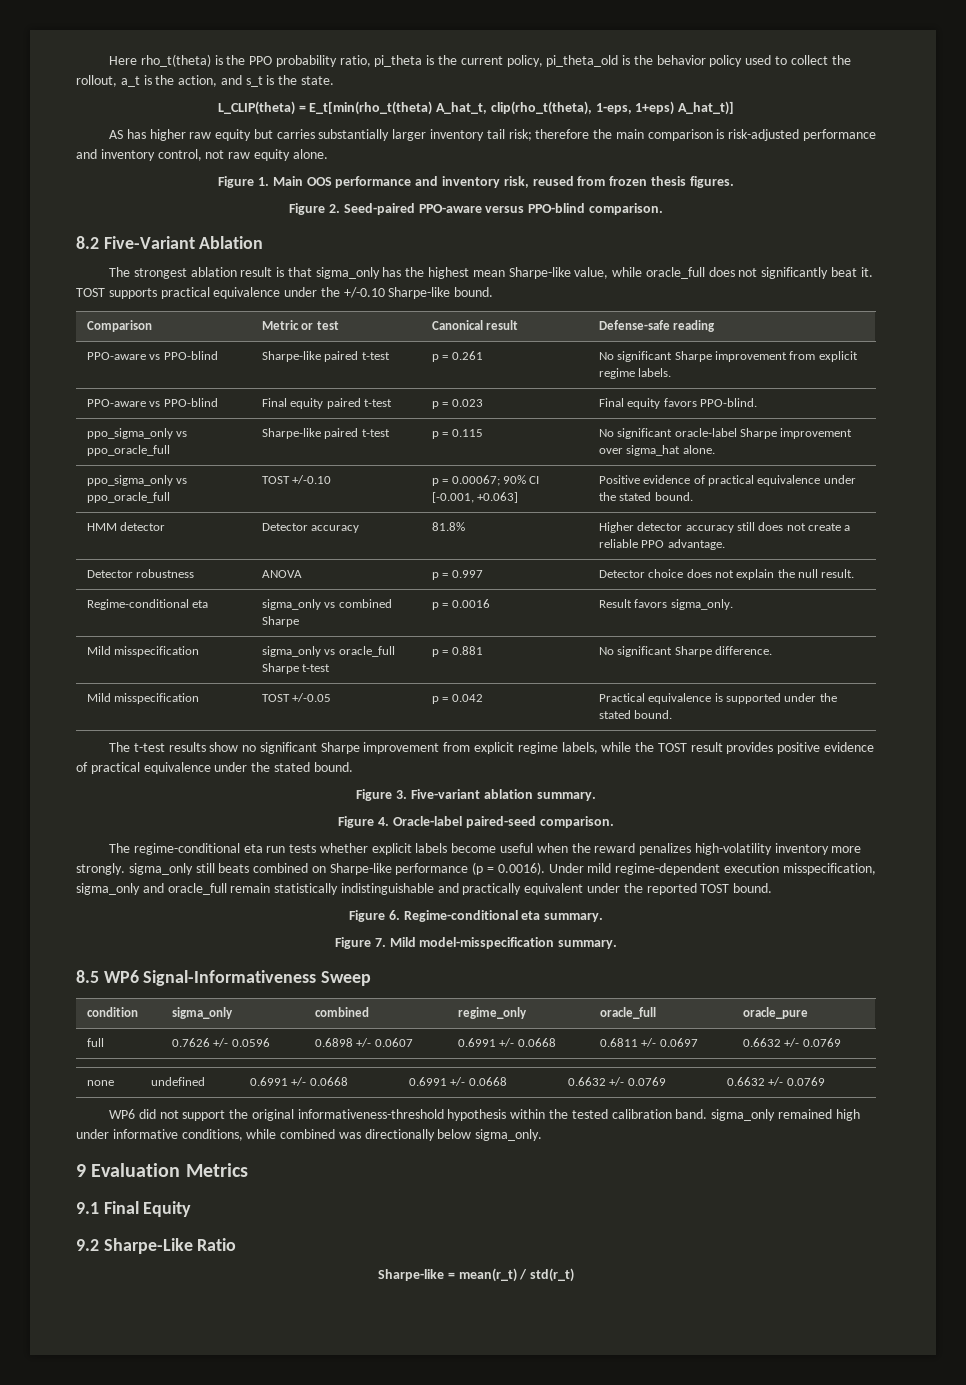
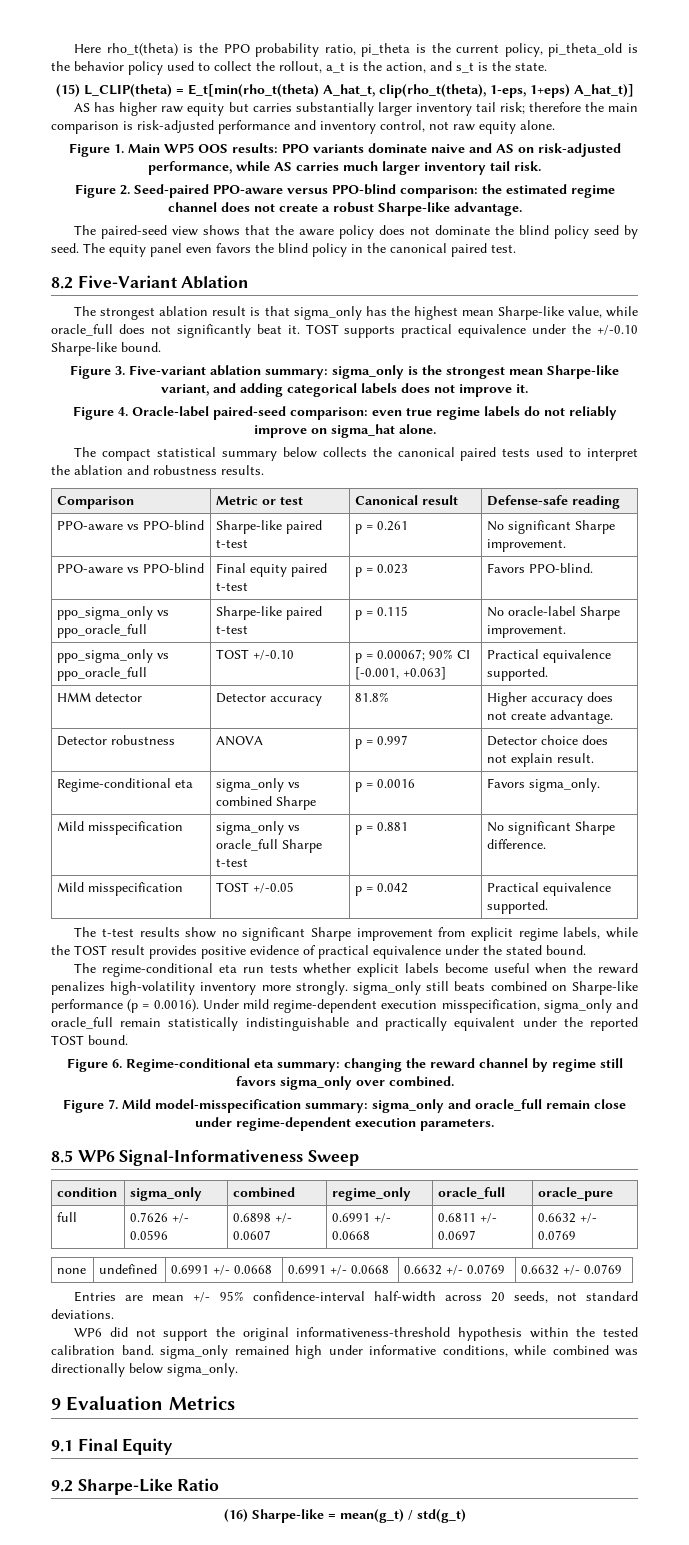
(335, 80) none -> [55,84,80,97] (15)
[306,176,734,188] OOS performance and inventory risk, reused from frozen thesis figures. -> [163,143,621,157] [148,161,541,175] WP5 OOS results: PPO variants dominate naive and AS on risk-adjusted performance, while AS carries much larger inventory tail risk.
[588,203,663,215] comparison. -> [399,184,615,198] [167,202,522,216] [74,225,638,239] [51,243,516,257] comparison: the estimated regime channel does not create a robust Sharpe-like advantage. // The paired-seed view shows that the aware policy does not dominate the blind policy seed by seed. The equity panel even favors the blind policy in the canonical paired test.
(494, 292) none -> [70,365,619,379] [161,383,528,397] [72,406,617,420] [253,424,436,438] [74,447,638,461] [51,465,264,475] // Figure 3. Five-variant ablation summary: sigma_only is the strongest mean Sharpe-like variant, and adding categorical labels does not improve it. // Figure 4. Oracle-label paired-seed comparison: even true regime labels do not reliably improve on sigma_hat alone. // The compact statistical summary below collects the canonical paired tests used to interpret the ablation and robustness results.
[714,351,858,362] [598,368,672,379] improvement from explicit regime labels. -> [487,539,567,552] improvement.
[598,398,697,409] Final equity favors -> [487,563,526,573] Favors
[617,428,673,439] significant -> (505, 612) none
[780,428,853,439] [598,445,715,456] improvement over sigma_hat alone. -> [487,625,567,638] improvement.
[598,475,856,486] [598,492,693,501] Positive evidence of practical equivalence under the stated bound. -> [487,649,612,663] [487,667,549,681] Practical equivalence supported.
[637,522,851,533] [598,539,665,548] detector accuracy still does not create a reliable PPO -> [531,692,614,706] [487,711,547,720] accuracy does not create
[777,569,819,578] the null -> (554, 760) none
[598,599,668,608] Result favors -> [487,778,526,788] Favors
[714,693,837,704] [598,710,673,719] is supported under the stated bound. -> [487,900,549,914] supported.
[356,789,596,801] [338,816,614,828] // Figure 3. Five-variant ablation summary. // Figure 4. Oracle-label paired-seed comparison. -> (586, 950) none
[544,913,604,922] [334,937,618,949] summary. // Figure 7. Mild model-misspecification summary. -> [276,1058,623,1072] [235,1076,454,1090] [63,1099,626,1113] [195,1117,494,1131] summary: changing the reward channel by regime still favors sigma_only over combined. // Figure 7. Mild model-misspecification summary: sigma_only and oracle_full remain close under regime-dependent execution parameters.
(825, 1081) none -> [74,1291,638,1303] [51,1309,114,1319] // Entries are mean +/- 95% confidence-interval half-width across 20 seeds, not standard deviations.
(237, 1244) none -> [223,1509,248,1522] (16)
[458,1268,575,1282] mean(r_t) / std(r_t) -> [339,1509,466,1523] mean(g_t) / std(g_t)

